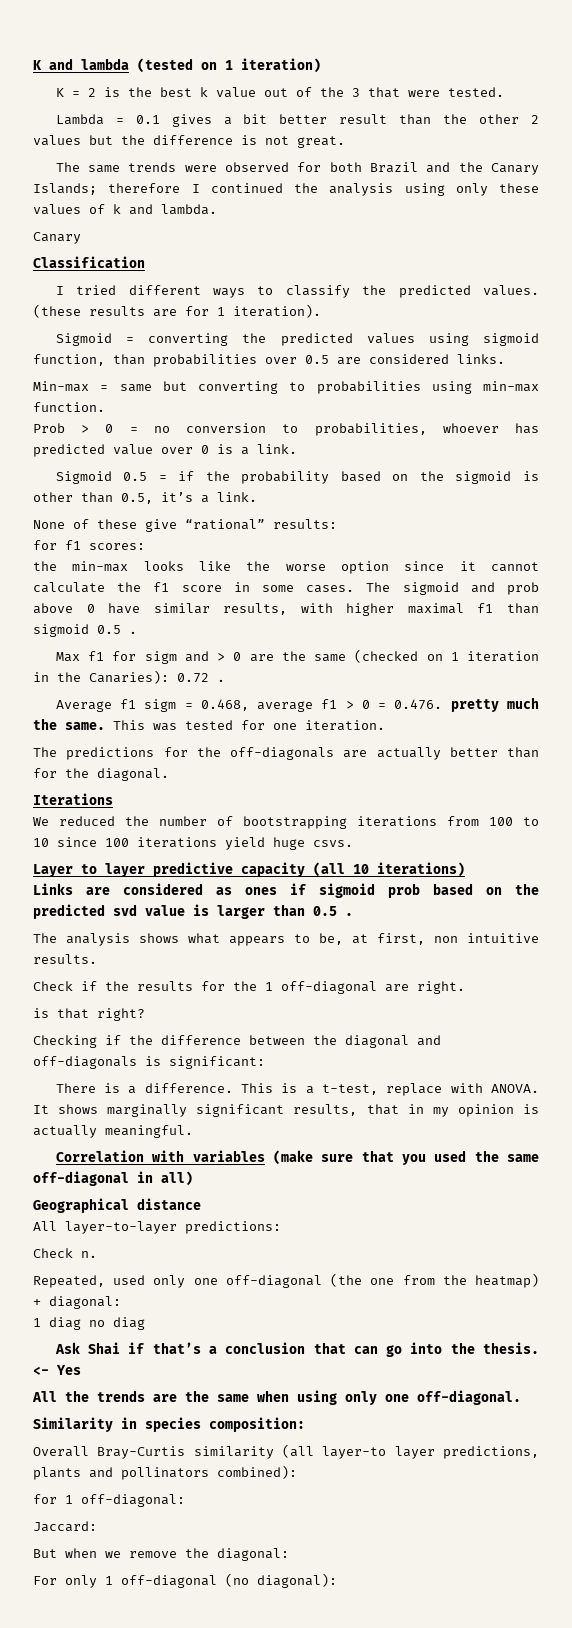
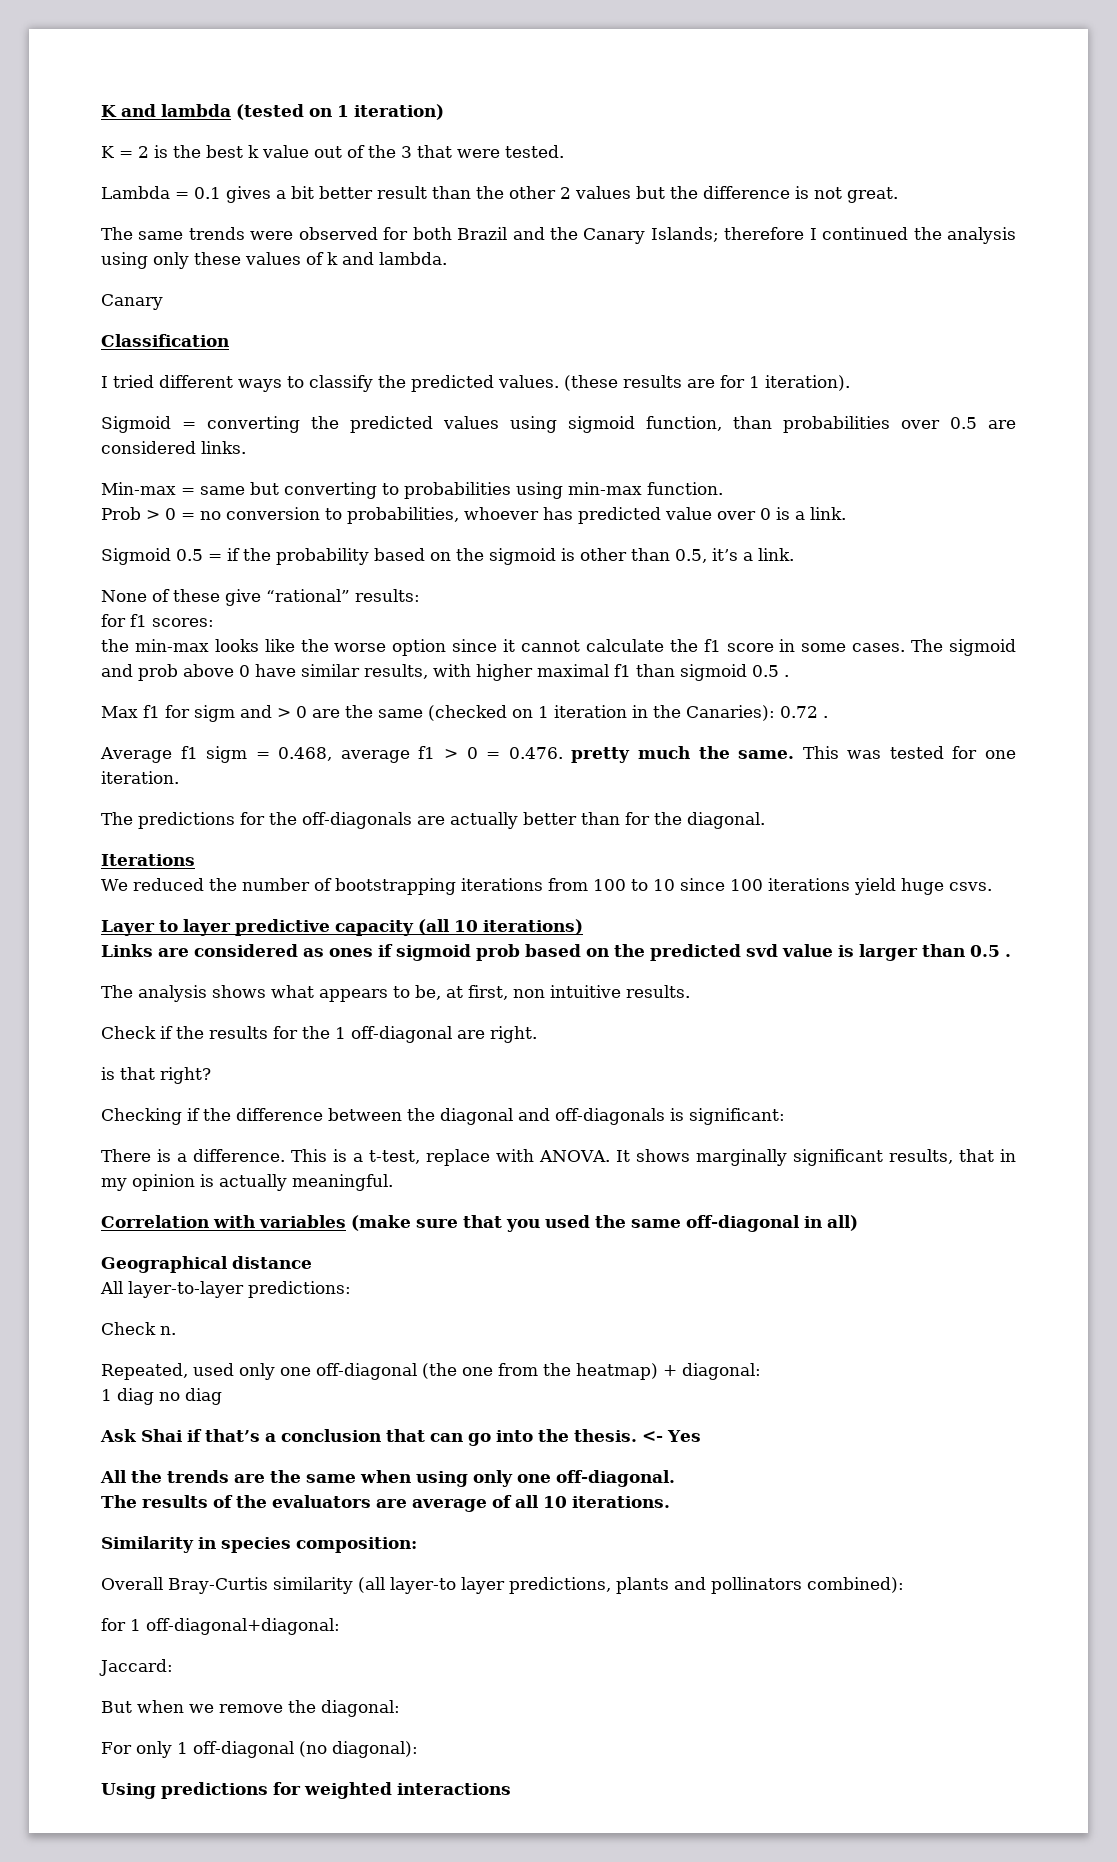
(521, 1397) none -> [101,1495,670,1512] // The results of the evaluators are average of all 10 iterations.
[81,1494,185,1507] off-diagonal: -> [146,1618,340,1635] off-diagonal+diagonal:
(337, 1580) none -> [101,1782,511,1799] // Using predictions for weighted interactions

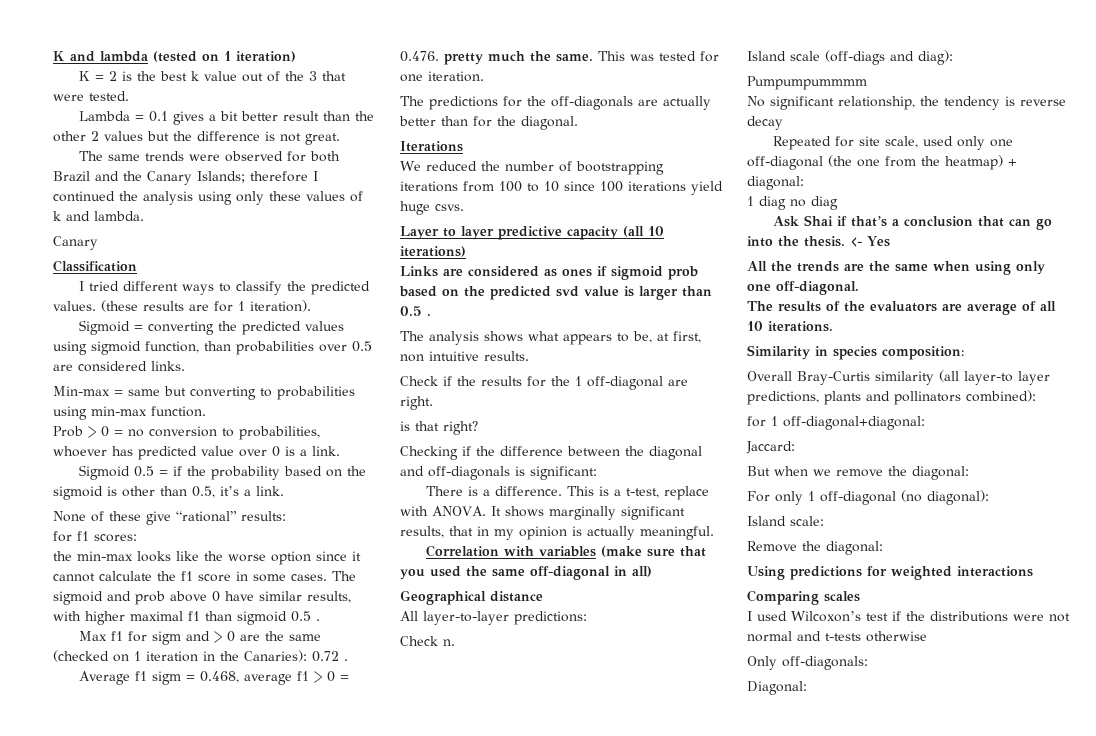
[101,1363,188,1380] Repeated, -> [747,50,953,65] [747,76,867,90] [747,96,1066,110] [747,116,783,130] [772,136,918,150] Island scale (off-diags and diag): // Pumpumpummmm // No significant relationship, the tendency is reverse decay // Repeated for site scale,
(418, 1749) none -> [747,516,824,526] [747,541,883,555] // Island scale: // Remove the diagonal:
(511, 1789) none -> [747,590,860,605] [747,611,1070,622] [747,631,927,642] [747,656,868,670] [747,681,807,695] // Comparing scales // I used Wilcoxon’s test if the distributions were not normal and t-tests otherwise // Only off-diagonals: // Diagonal:

